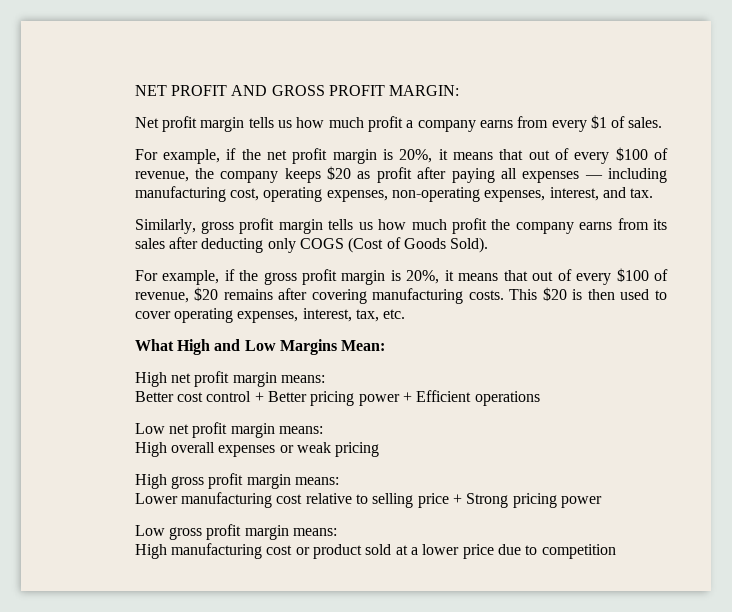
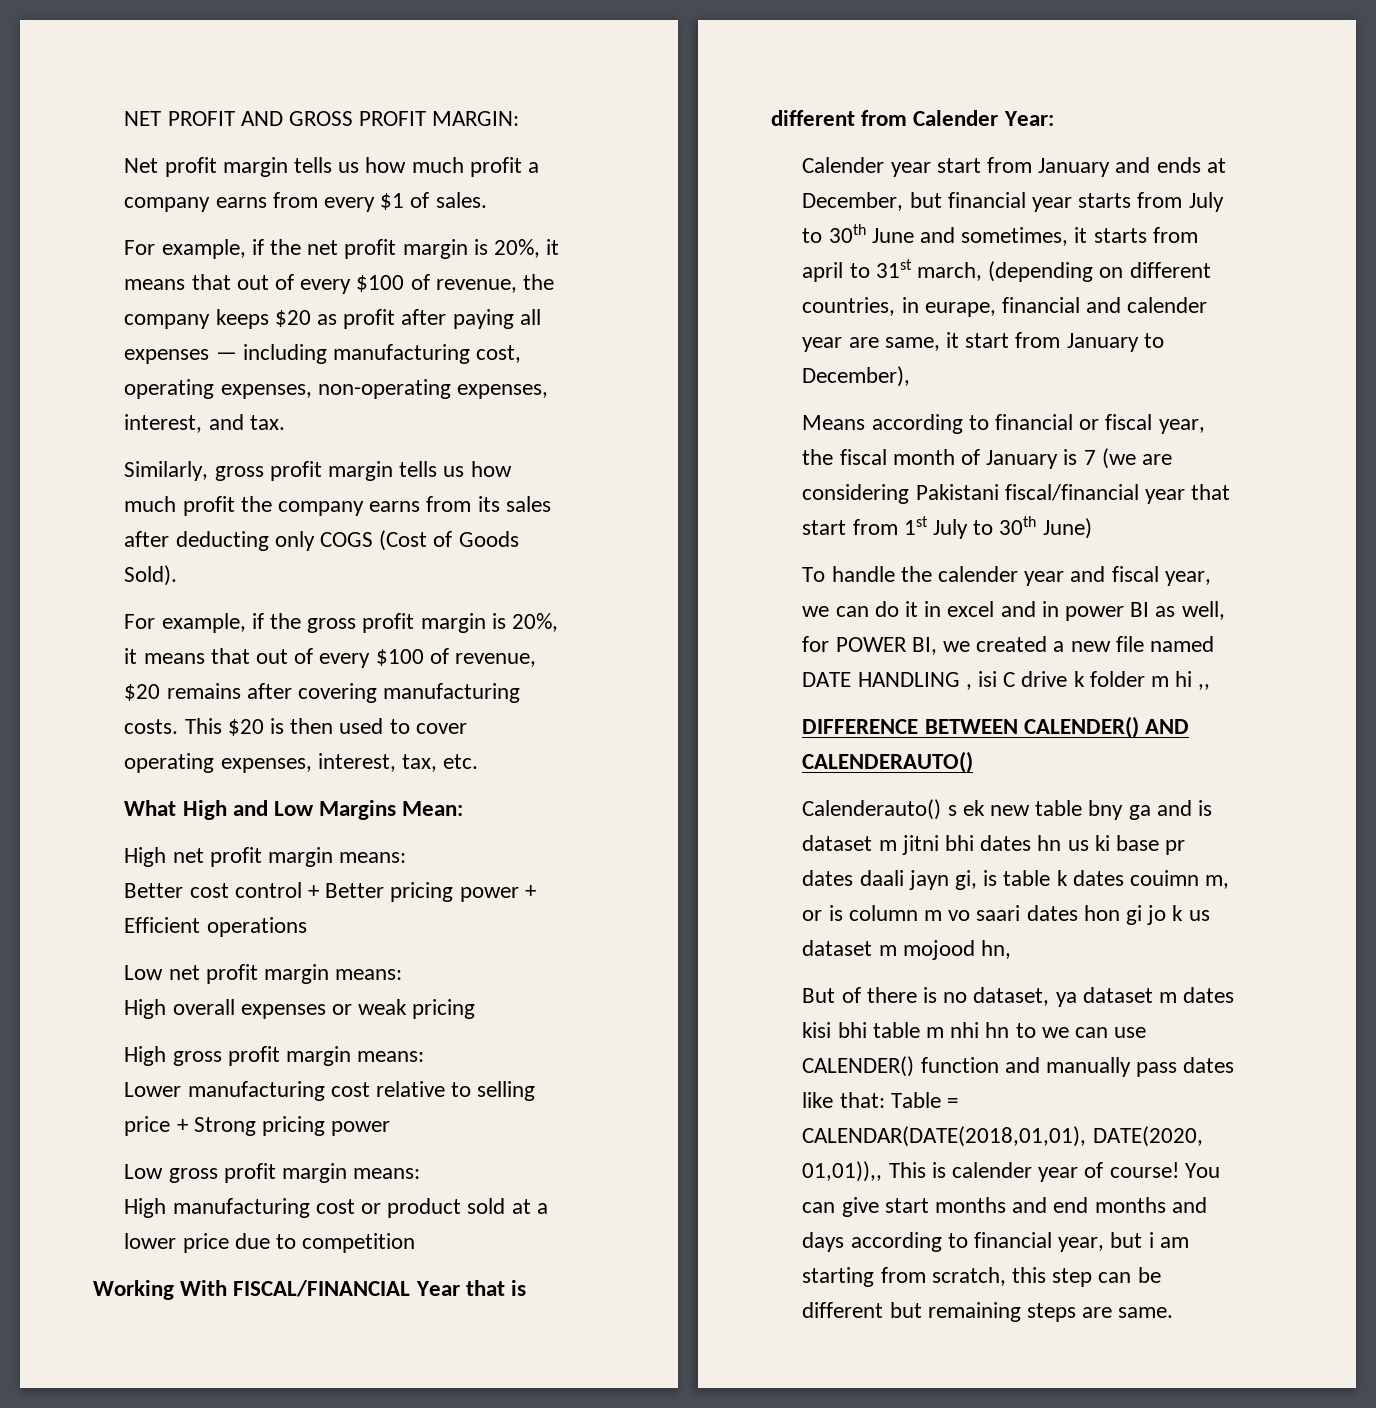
(616, 551) none -> [93,1280,527,1300] [771,110,1054,126] [802,157,1226,177] [802,192,1224,212] [802,224,1198,246] [802,259,1211,282] [802,297,1208,317] [802,332,1164,352] [802,366,911,387] [802,414,1205,434] [802,448,1172,469] [802,484,1231,504] [802,516,1092,539] [802,566,1211,586] [802,601,1225,621] [802,636,1214,655] [802,671,1211,690] [802,716,1189,738] [802,751,974,773] [802,799,1212,820] [802,835,1186,855] [802,870,1230,890] [802,905,1210,925] [802,940,1011,960] [802,987,1235,1007] [802,1022,1147,1038] [802,1056,1235,1077] [802,1092,958,1108] [802,1126,1203,1147] [802,1161,1220,1182] [802,1197,1207,1217] [802,1232,1189,1252] [802,1267,1161,1287] [802,1302,1174,1322] // Working With FISCAL/FINANCIAL Year that is different from Calender Year: // Calender year start from January and ends at December, but financial year starts from July to 30th June and sometimes, it starts from april to 31st march, (depending on different countries, in eurape, financial and calender year are same, it start from January to December), // Means according to financial or fiscal year, the fiscal month of January is 7 (we are considering Pakistani fiscal/financial year that start from 1st July to 30th June) // To handle the calender year and fiscal year, we can do it in excel and in power BI as well, for POWER BI, we created a new file named DATE HANDLING , isi C drive k folder m hi ,, // DIFFERENCE BETWEEN CALENDER() AND CALENDERAUTO() // Calenderauto() s ek new table bny ga and is dataset m jitni bhi dates hn us ki base pr dates daali jayn gi, is table k dates couimn m, or is column m vo saari dates hon gi jo k us dataset m mojood hn, // But of there is no dataset, ya dataset m dates kisi bhi table m nhi hn to we can use CALENDER() function and manually pass dates like that: Table = CALENDAR(DATE(2018,01,01), DATE(2020, 01,01)),, This is calender year of course! You can give start months and end months and days according to financial year, but i am starting from scratch, this step can be different but remaining steps are same.

